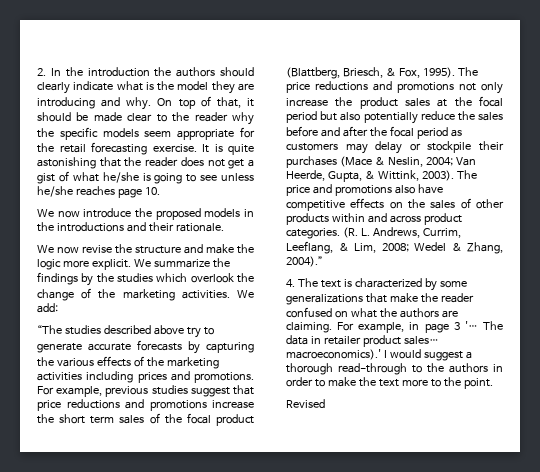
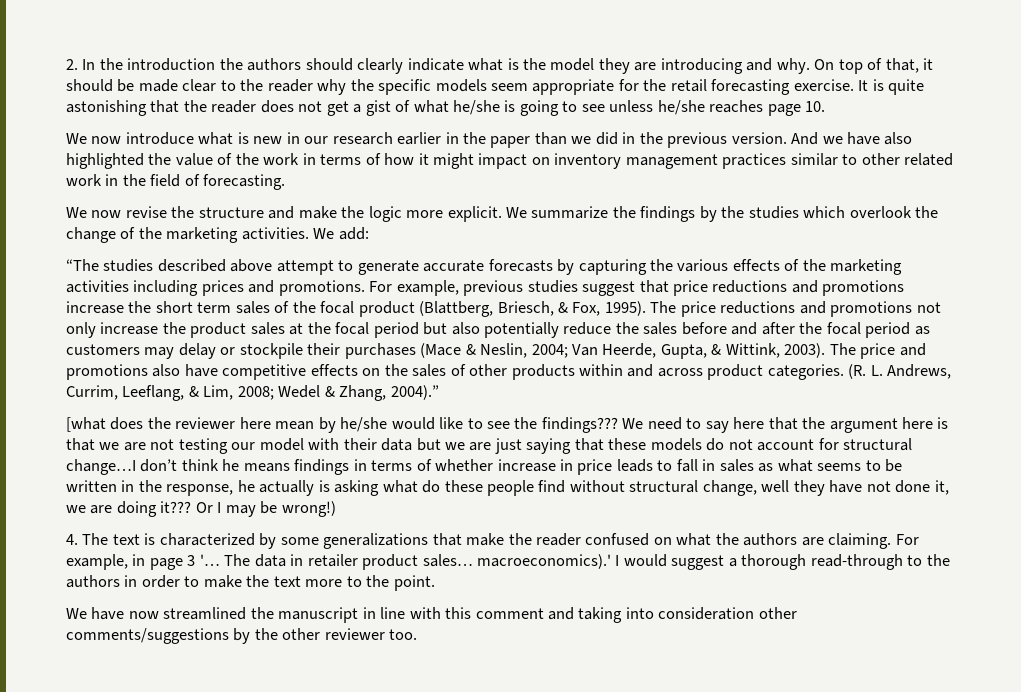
[135,208,254,220] [37,222,224,232] the proposed models in the introductions and their rationale. -> [198,132,913,148] [66,153,954,169] [66,174,286,190] what is new in our research earlier in the paper than we did in the previous version. And we have also highlighted the value of the work in terms of how it might impact on inventory management practices similar to other related work in the field of forecasting.
[186,327,201,338] try -> [276,260,334,275] attempt
(323, 261) none -> [66,417,949,433] [66,438,913,454] [66,459,903,475] [66,480,949,496] [66,501,336,517] // [what does the reviewer here mean by he/she would like to see the findings??? We need to say here that the argument here is that we are not testing our model with their data but we are just saying that these models do not account for structural change…I don’t think he means findings in terms of whether increase in price leads to fall in sales as what seems to be written in the response, he actually is asking what do these people find without structural change, well they have not done it, we are doing it??? Or I may be wrong!)
[286,399,325,408] Revised -> [66,607,797,623] [66,628,418,644] We have now streamlined the manuscript in line with this comment and taking into consideration other comments/suggestions by the other reviewer too.

